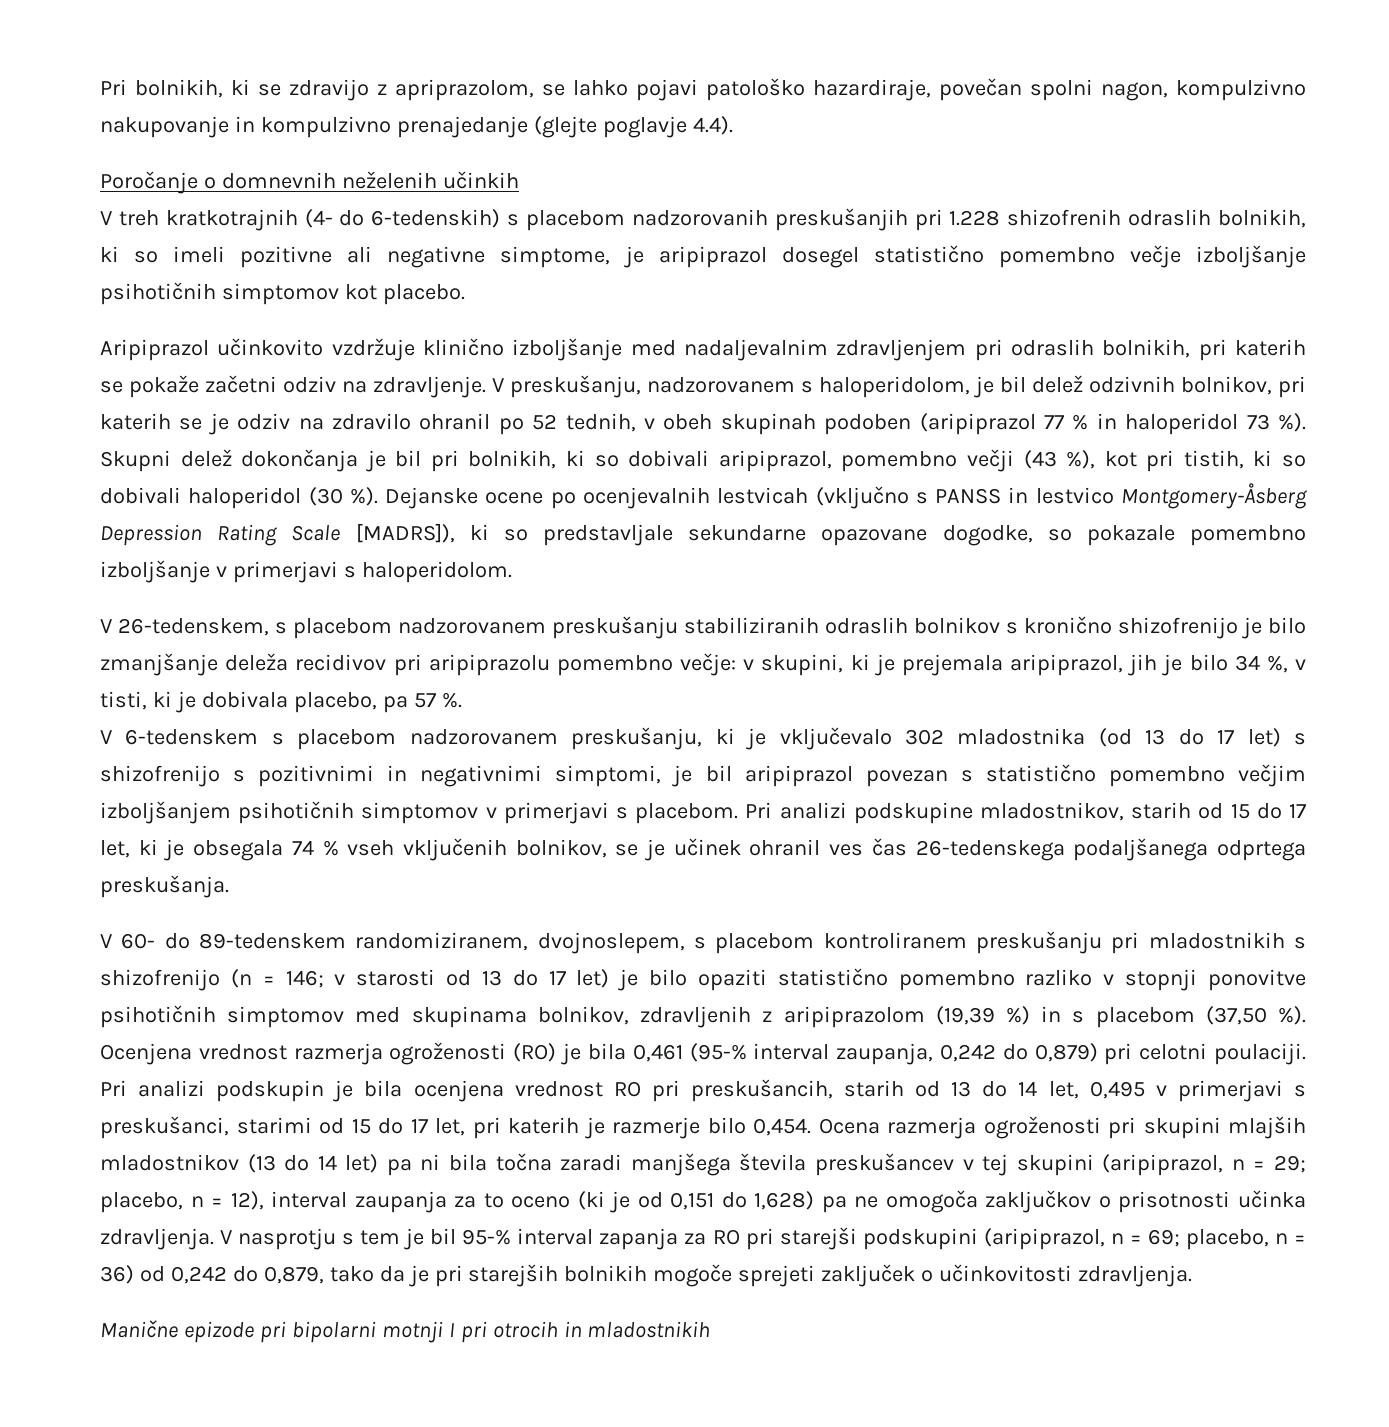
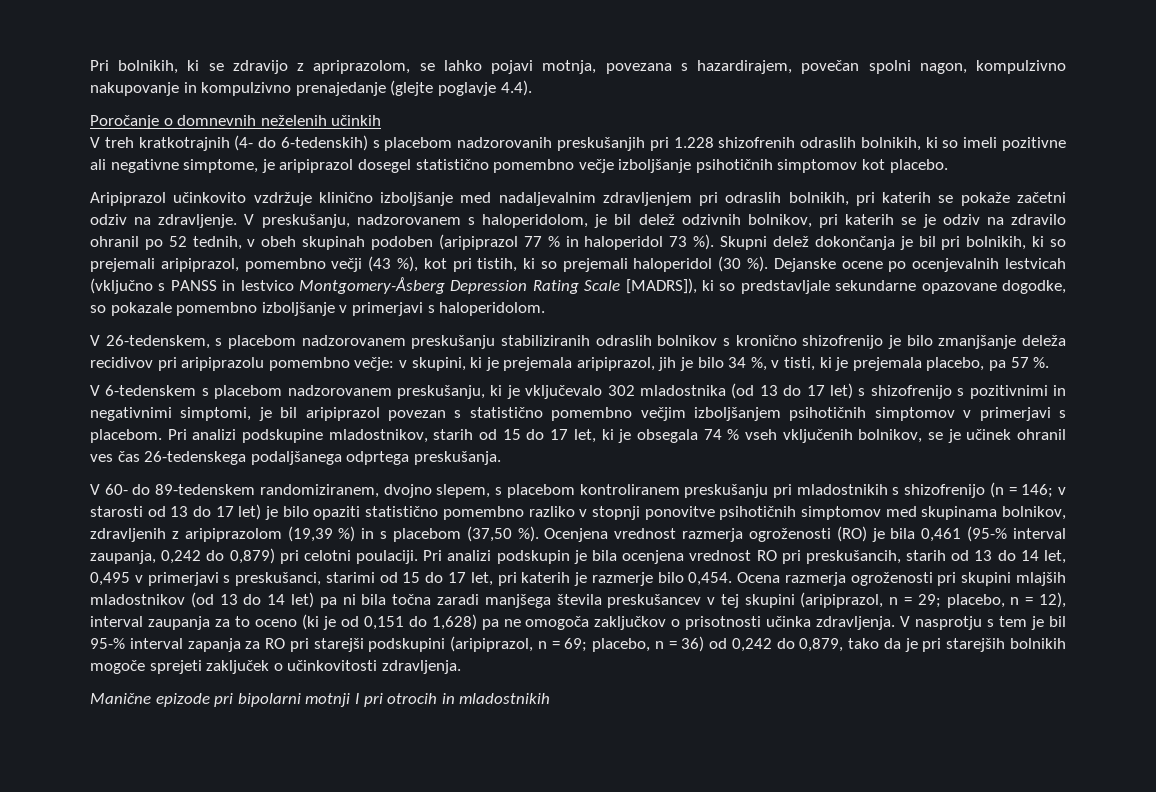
[706,78,931,101] patološko hazardiraje, -> [542,60,793,74] motnja, povezana s hazardirajem,
[628,450,710,467] dobivali -> [90,258,155,272] prejemali
[100,487,181,504] dobivali -> [562,258,628,272] prejemali
[201,691,288,708] dobivala -> [852,357,922,371] prejemala
[537,932,685,954] dvojnoslepem, -> [383,484,491,498] dvojno slepem,
[247,1154,276,1173] (13 -> [190,592,238,608] (od 13

